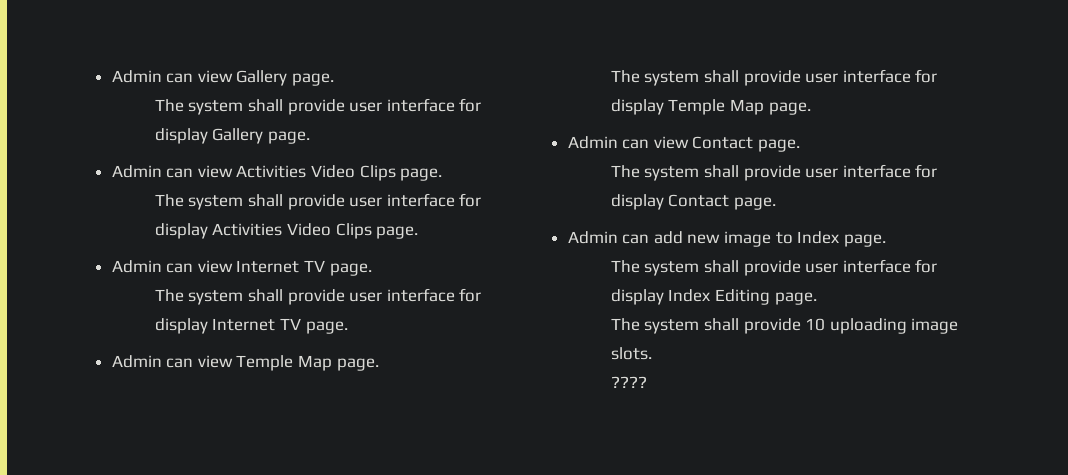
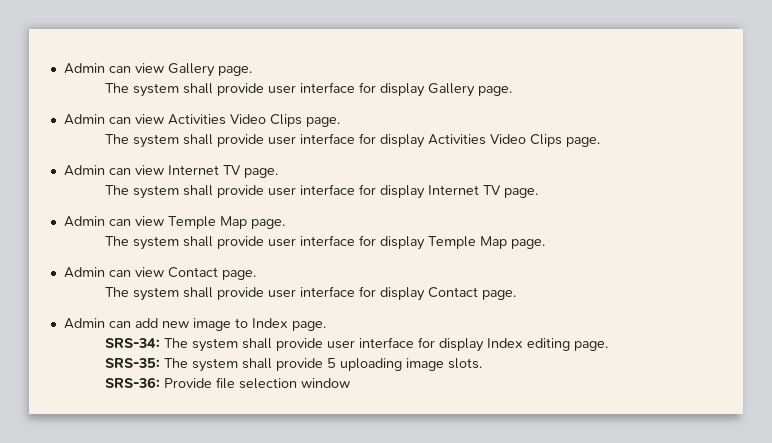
(886, 240) none -> [104,338,160,348] SRS-34:
[715,289,817,305] [610,318,826,334] Editing page. // The system shall provide 10 -> [526,338,608,351] [104,358,336,372] editing page. // SRS-35: The system shall provide 5
[610,376,647,388] ???? -> [104,377,350,389] SRS-36: Provide file selection window

